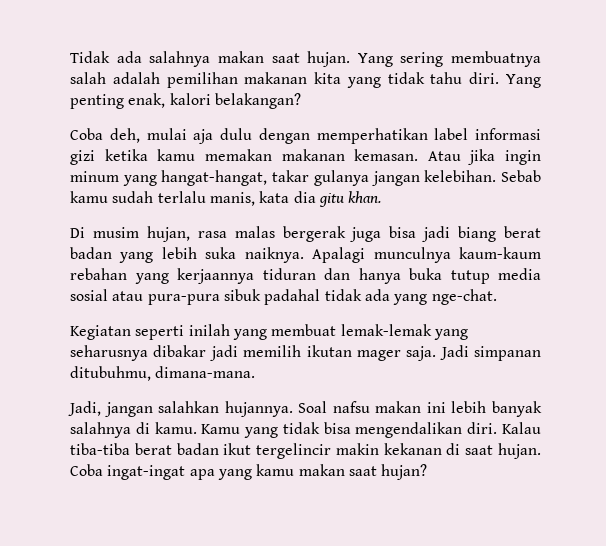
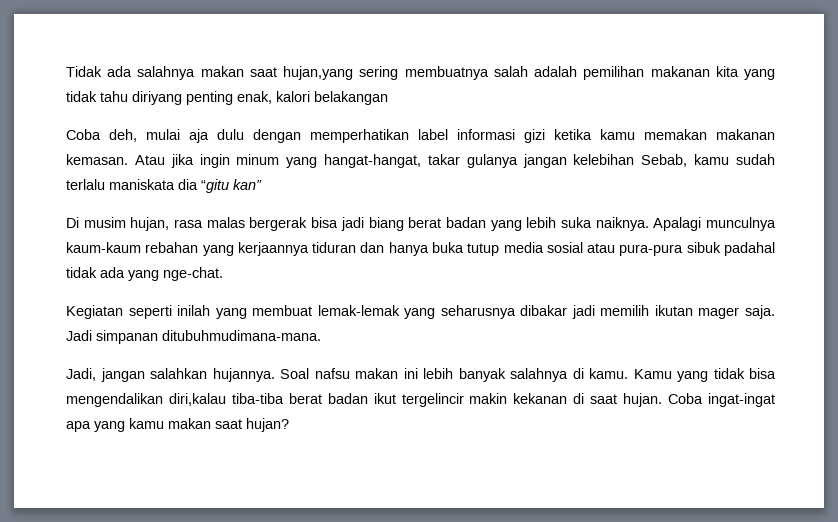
[307,51,393,67] hujan. Yang -> [283,66,354,80] hujan,yang
[469,72,541,88] diri. Yang -> [132,91,182,105] diriyang
[214,93,301,109] belakangan? -> [314,91,388,105] belakangan
[424,170,541,182] kelebihan. Sebab -> [573,154,688,167] kelebihan Sebab,
[209,191,382,207] manis, kata dia gitu khan. -> [109,179,262,193] maniskata dia “gitu kan”
[350,227,382,242] juga -> (308, 224) none
[70,366,256,381] ditubuhmu, dimana-mana. -> [162,330,321,341] ditubuhmudimana-mana.
[467,422,541,434] diri. Kalau -> [168,393,226,406] diri,kalau

